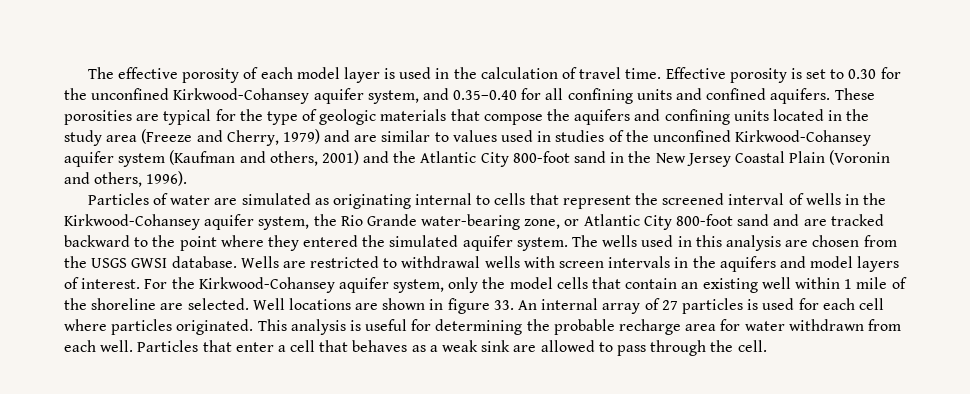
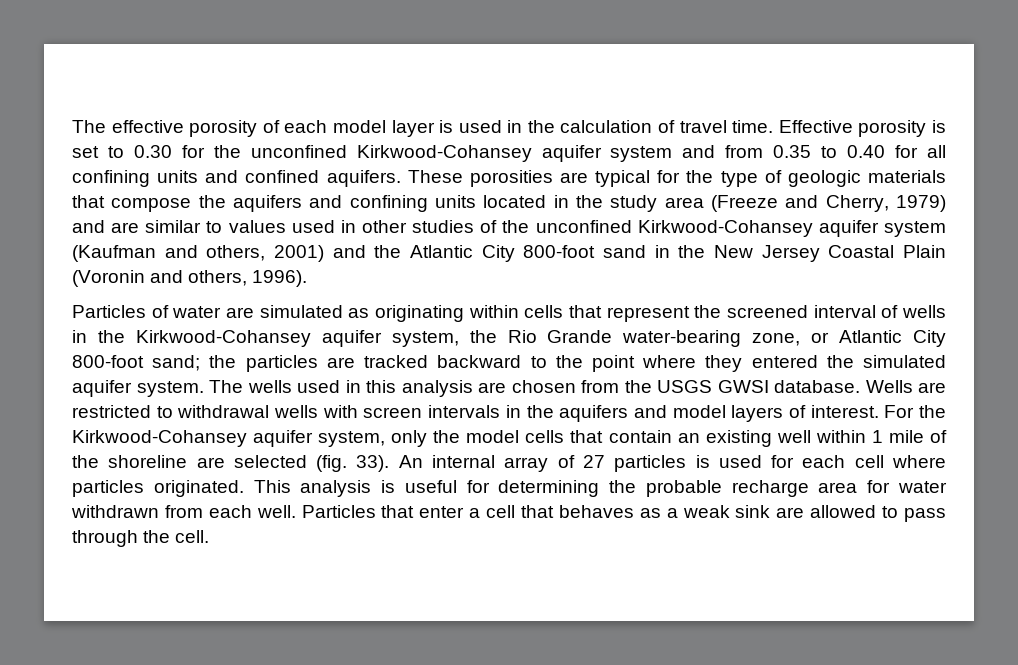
[367,88,518,104] system, and 0.35–0.40 -> [610,145,886,162] system and from 0.35 to 0.40
(552, 136) none -> [362,220,407,233] other
[415,193,491,205] internal to -> [468,305,519,318] within
[737,214,800,226] sand and -> [152,355,318,372] sand; the particles
[187,298,514,314] selected. Well locations are shown in figure 33. -> [233,455,390,472] selected (fig. 33).

